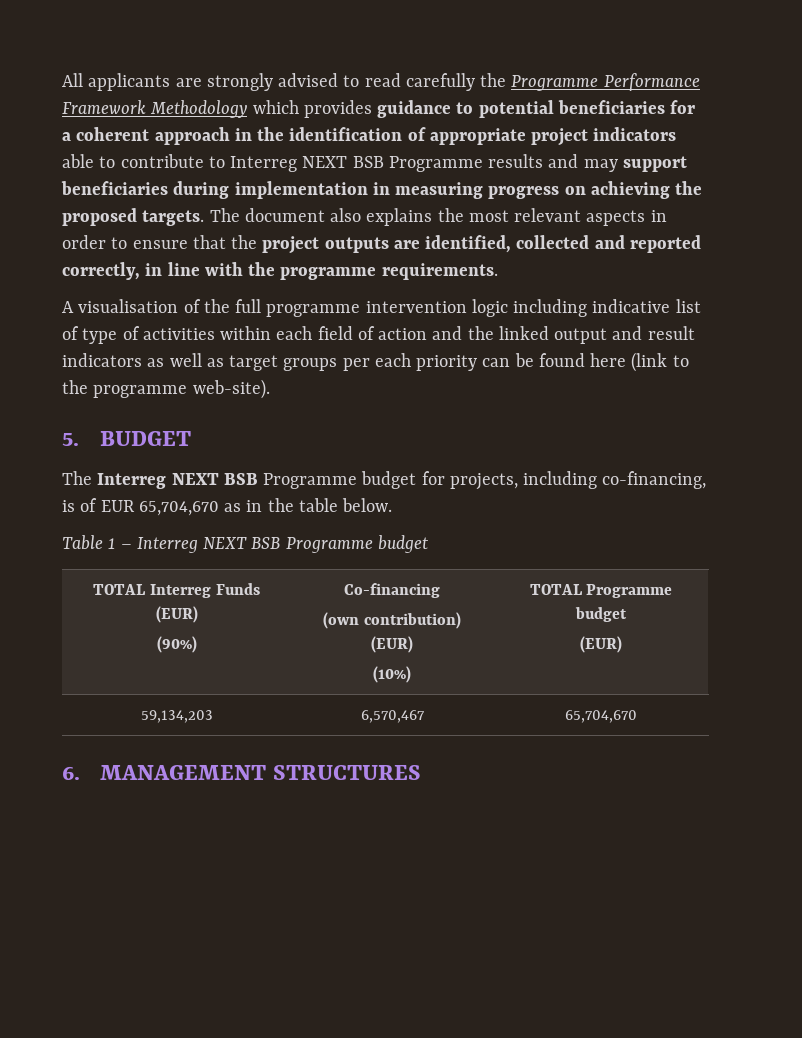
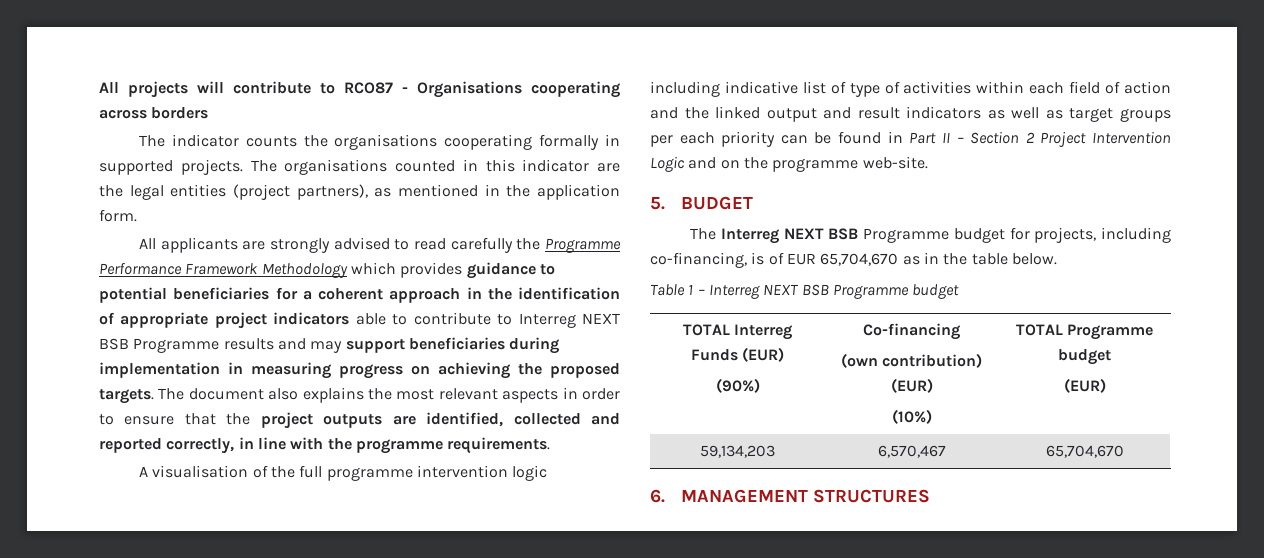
[62,73,83,87] All -> [99,81,620,98] [99,107,209,119] [139,134,620,150] [99,159,620,175] [99,184,620,200] [99,209,137,222] [139,238,157,249] All projects will contribute to RCO87 - Organisations cooperating across borders // The indicator counts the organisations cooperating formally in supported projects. The organisations counted in this indicator are the legal entities (project partners), as mentioned in the application form. // All
[590,352,689,372] [62,379,270,399] here (link to the programme web-site). -> [887,131,1172,147] [650,156,928,172] in Part II – Section 2 Project Intervention Logic and on the programme web-site.

